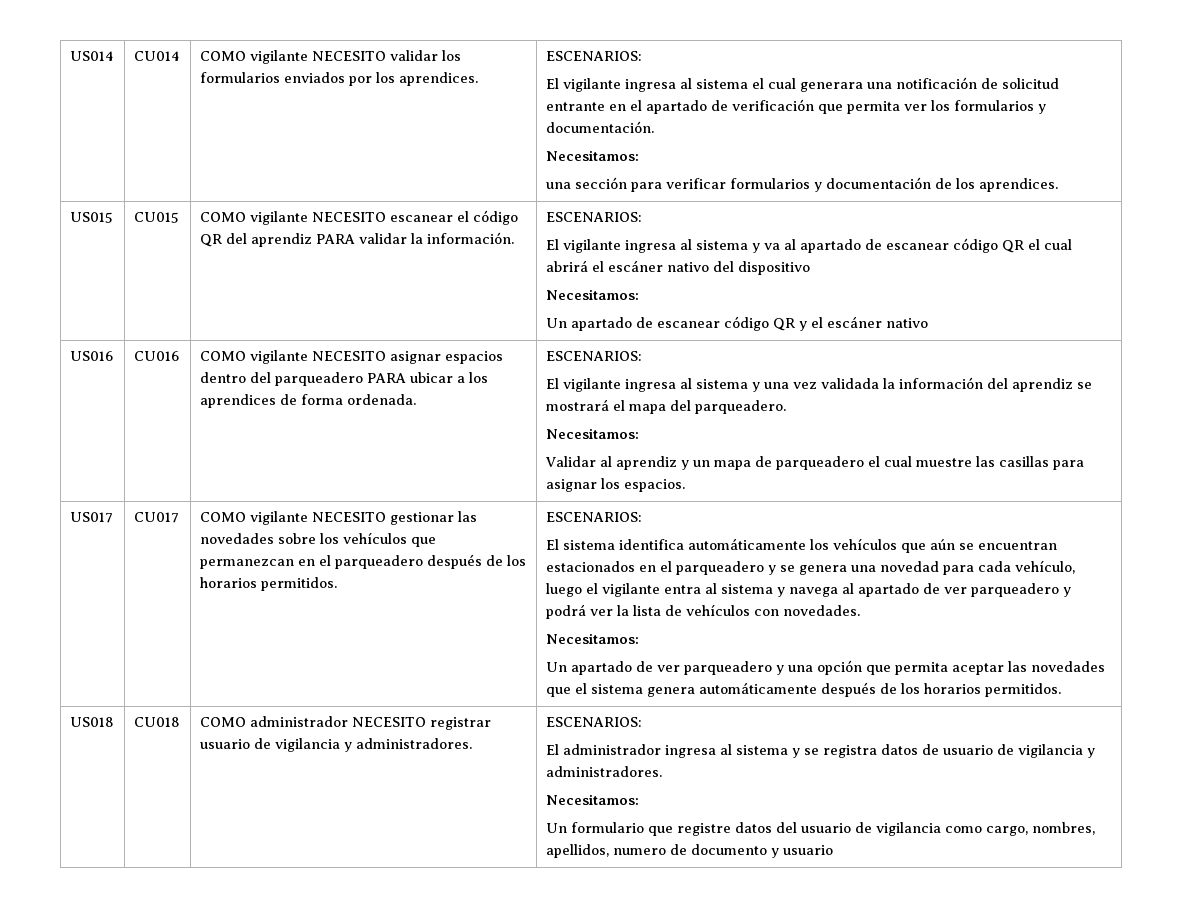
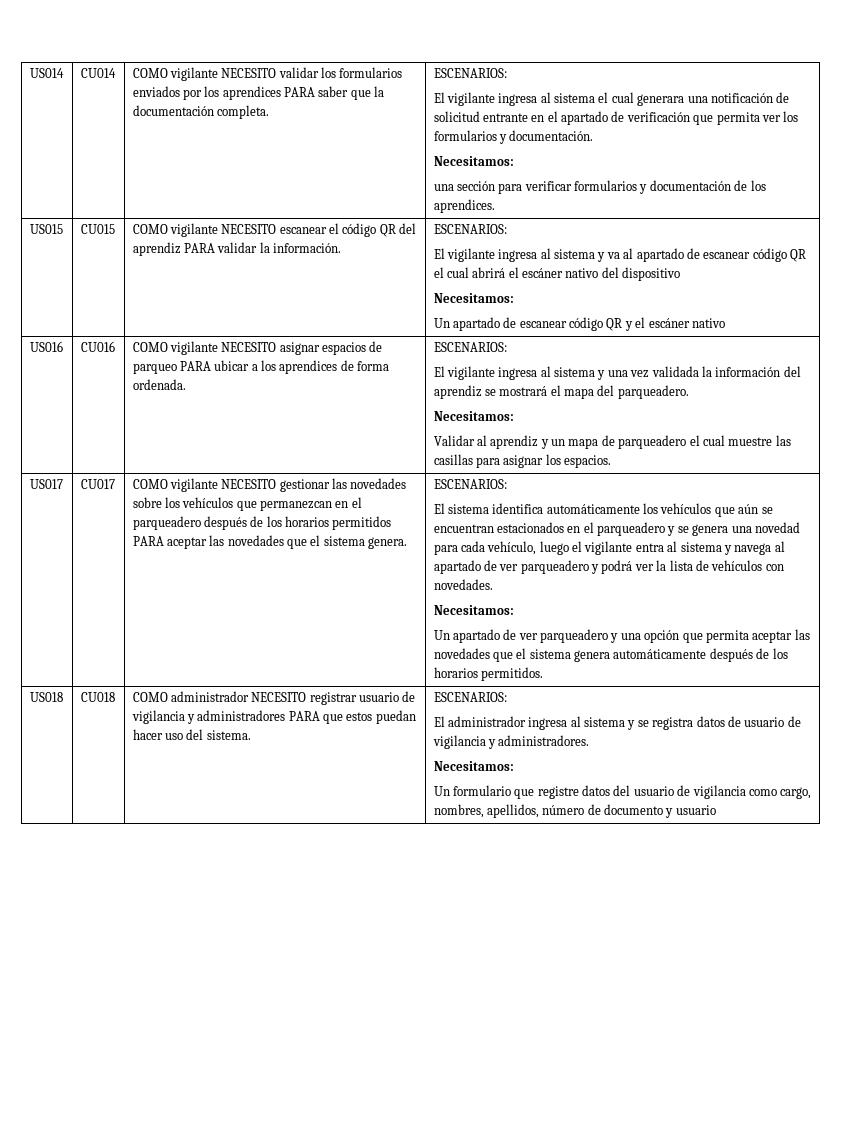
[398,72,478,86] aprendices. -> [222,86,385,100] [132,105,269,119] aprendices PARA saber que la documentación completa.
[199,372,363,386] dentro del parqueadero -> [369,341,383,352] [132,363,177,374] de parqueo
[260,577,337,591] permitidos. -> [332,516,392,530] [132,535,408,549] permitidos PARA aceptar las novedades que el sistema genera.
[355,738,472,749] administradores. -> [197,710,416,724] [132,729,251,740] administradores PARA que estos puedan hacer uso del sistema.
[612,848,666,855] numero -> [542,805,585,815] número

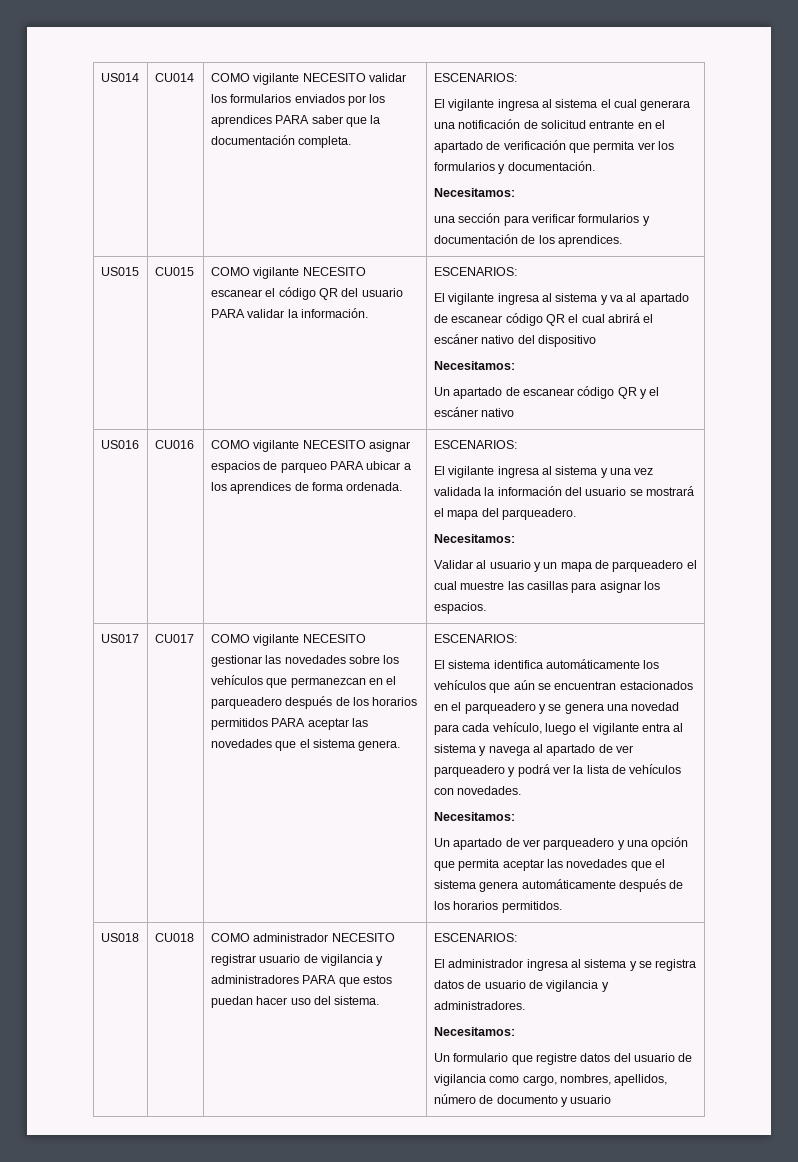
[132,242,181,256] aprendiz -> [361,288,403,297] usuario
[433,385,482,399] aprendiz -> [585,487,627,496] usuario
[490,435,539,449] aprendiz -> [489,560,531,569] usuario

